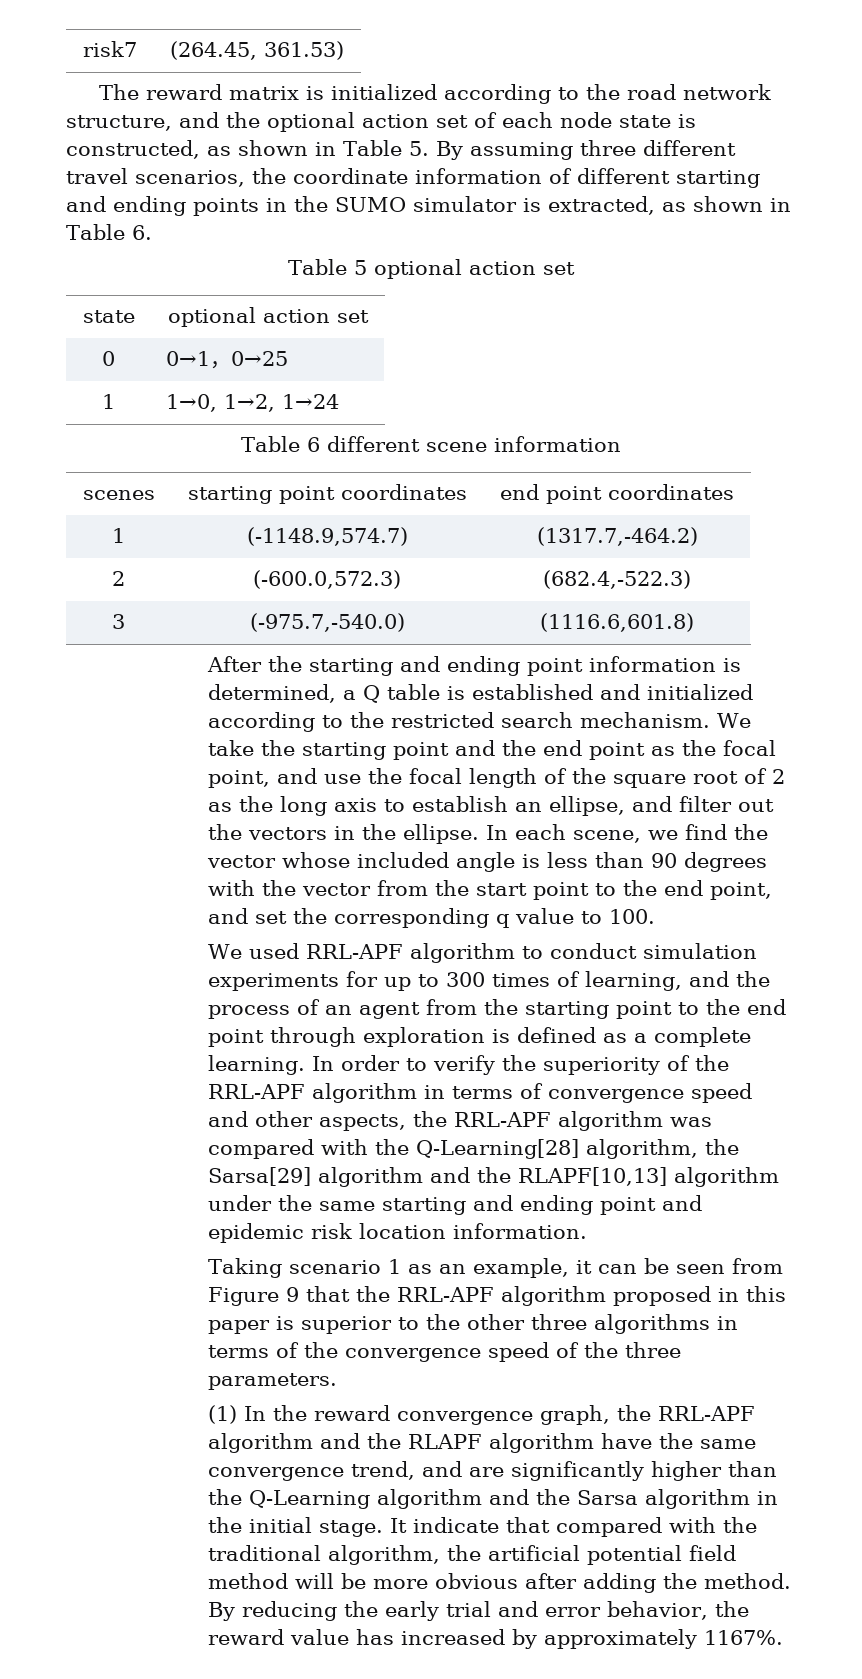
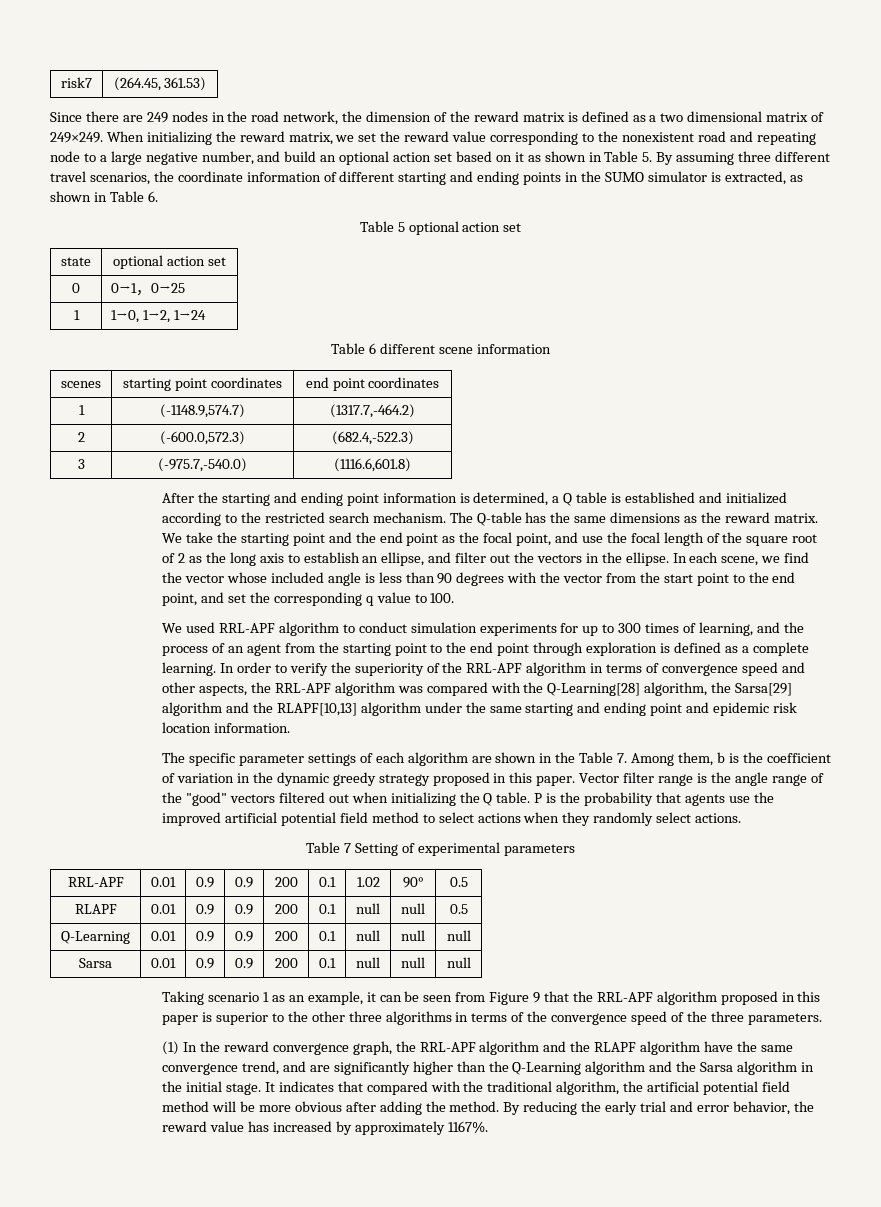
[99,84,772,104] [66,112,696,132] [66,140,200,159] The reward matrix is initialized according to the road network structure, and the optional action set of each node state is constructed, -> [50,111,825,125] [50,131,816,145] [50,151,524,165] Since there are 249 nodes in the road network, the dimension of the reward matrix is defined as a two dimensional matrix of 249×249. When initializing the reward matrix, we set the reward value corresponding to the nonexistent road and repeating node to a large negative number, and build an optional action set based on it
(711, 720) none -> [449,512,818,526] The Q-table has the same dimensions as the reward matrix.
(588, 1231) none -> [162,752,831,766] [162,772,824,786] [162,792,774,806] [162,812,742,826] [306,842,575,856] [67,877,124,887] [151,877,176,887] [196,877,214,888] [235,877,253,888] [274,877,298,887] [319,877,336,887] [356,877,380,887] [402,877,424,888] [449,877,468,887] [74,904,117,914] [151,904,176,914] [196,904,214,915] [235,904,253,915] [274,904,298,914] [319,904,336,914] [356,903,380,914] [401,903,425,914] [449,904,468,914] [61,931,130,944] [151,931,176,941] [196,931,214,942] [235,931,253,942] [274,931,298,941] [319,931,336,941] [356,930,380,941] [401,930,425,941] [446,930,471,941] [79,958,112,968] [151,958,176,968] [196,958,214,969] [235,958,253,969] [274,958,298,968] [319,958,336,968] [356,957,380,968] [401,957,425,968] [446,957,471,968] // The specific parameter settings of each algorithm are shown in the Table 7. Among them, b is the coefficient of variation in the dynamic greedy strategy proposed in this paper. Vector filter range is the angle range of the "good" vectors filtered out when initializing the Q table. P is the probability that agents use the improved artificial potential field method to select actions when they randomly select actions. // Table 7 Setting of experimental parameters // RRL-APF | 0.01 | 0.9 | 0.9 | 200 | 0.1 | 1.02 | 90° | 0.5 // RLAPF | 0.01 | 0.9 | 0.9 | 200 | 0.1 | null | null | 0.5 // Q-Learning | 0.01 | 0.9 | 0.9 | 200 | 0.1 | null | null | null // Sarsa | 0.01 | 0.9 | 0.9 | 200 | 0.1 | null | null | null
[413,1517,500,1533] indicate -> [278,1081,334,1092] indicates

